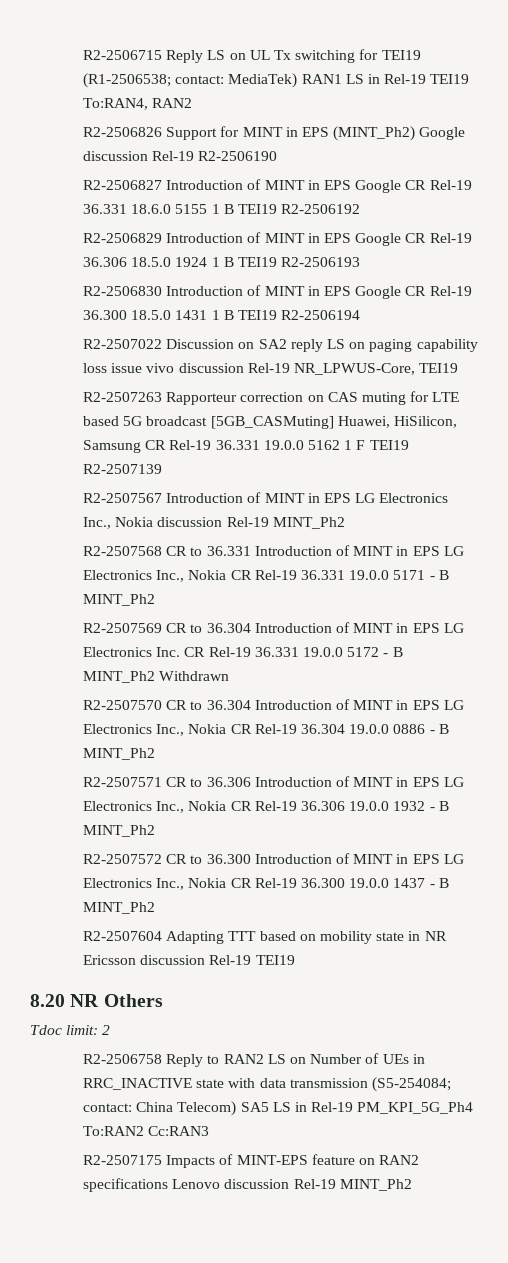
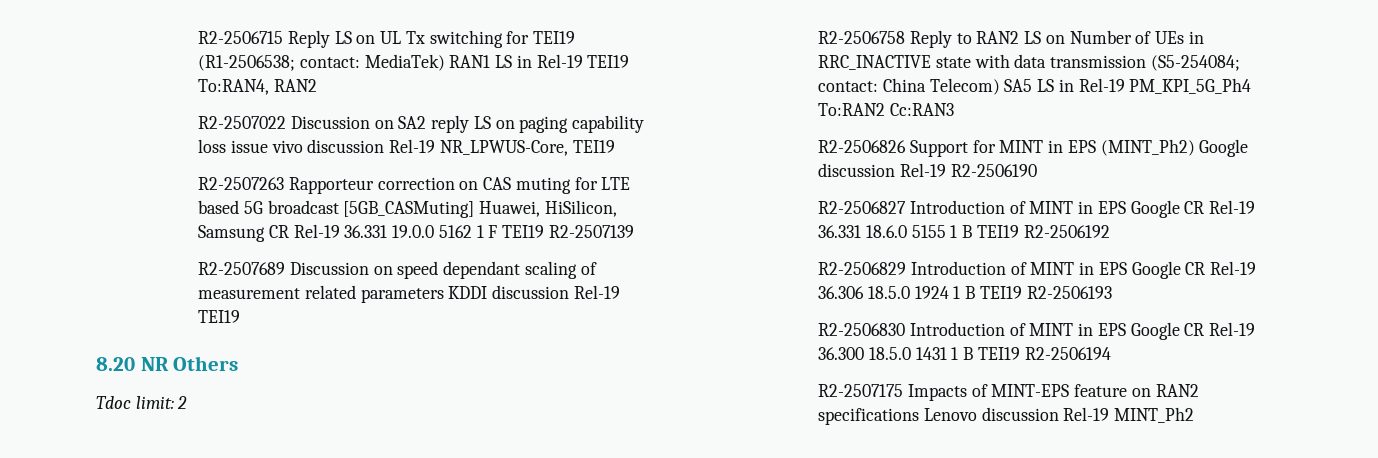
(193, 103) none -> [198,115,644,133] [198,139,615,156] [198,177,631,194] [198,200,617,218] [198,224,634,242] [198,261,597,279] [198,285,620,303] [198,310,241,323] [96,356,239,371] [96,396,188,409] [818,30,1204,48] [818,54,1240,71] [818,78,1252,95] [818,103,954,116] // R2-2507022 Discussion on SA2 reply LS on paging capability loss issue vivo discussion Rel-19 NR_LPWUS-Core, TEI19 // R2-2507263 Rapporteur correction on CAS muting for LTE based 5G broadcast [5GB_CASMuting] Huawei, HiSilicon, Samsung CR Rel-19 36.331 19.0.0 5162 1 F TEI19 R2-2507139 // R2-2507689 Discussion on speed dependant scaling of measurement related parameters KDDI discussion Rel-19 TEI19 // 8.20 NR Others // Tdoc limit: 2 // R2-2506758 Reply to RAN2 LS on Number of UEs in RRC_INACTIVE state with data transmission (S5-254084; contact: China Telecom) SA5 LS in Rel-19 PM_KPI_5G_Ph4 To:RAN2 Cc:RAN3
[83,339,478,352] [83,363,459,375] [83,391,460,405] [83,416,458,429] [83,440,409,453] [83,464,163,474] [83,492,449,503] [83,517,345,529] [83,545,464,556] [83,570,449,582] [83,594,156,606] [83,622,464,633] [83,647,403,657] [83,671,230,683] [83,699,464,710] [83,724,449,736] [83,748,156,760] [83,776,464,787] [83,801,449,813] [83,825,156,837] [83,853,464,864] [83,878,449,890] [83,902,156,914] [83,931,447,944] [83,955,295,965] [30,994,163,1007] [30,1025,111,1035] [83,1053,425,1067] [83,1077,452,1092] [83,1101,474,1116] [83,1126,210,1136] // R2-2507022 Discussion on SA2 reply LS on paging capability loss issue vivo discussion Rel-19 NR_LPWUS-Core, TEI19 // R2-2507263 Rapporteur correction on CAS muting for LTE based 5G broadcast [5GB_CASMuting] Huawei, HiSilicon, Samsung CR Rel-19 36.331 19.0.0 5162 1 F TEI19 R2-2507139 // R2-2507567 Introduction of MINT in EPS LG Electronics Inc., Nokia discussion Rel-19 MINT_Ph2 // R2-2507568 CR to 36.331 Introduction of MINT in EPS LG Electronics Inc., Nokia CR Rel-19 36.331 19.0.0 5171 - B MINT_Ph2 // R2-2507569 CR to 36.304 Introduction of MINT in EPS LG Electronics Inc. CR Rel-19 36.331 19.0.0 5172 - B MINT_Ph2 Withdrawn // R2-2507570 CR to 36.304 Introduction of MINT in EPS LG Electronics Inc., Nokia CR Rel-19 36.304 19.0.0 0886 - B MINT_Ph2 // R2-2507571 CR to 36.306 Introduction of MINT in EPS LG Electronics Inc., Nokia CR Rel-19 36.306 19.0.0 1932 - B MINT_Ph2 // R2-2507572 CR to 36.300 Introduction of MINT in EPS LG Electronics Inc., Nokia CR Rel-19 36.300 19.0.0 1437 - B MINT_Ph2 // R2-2507604 Adapting TTT based on mobility state in NR Ericsson discussion Rel-19 TEI19 // 8.20 NR Others // Tdoc limit: 2 // R2-2506758 Reply to RAN2 LS on Number of UEs in RRC_INACTIVE state with data transmission (S5-254084; contact: China Telecom) SA5 LS in Rel-19 PM_KPI_5G_Ph4 To:RAN2 Cc:RAN3 -> (1111, 353) none

